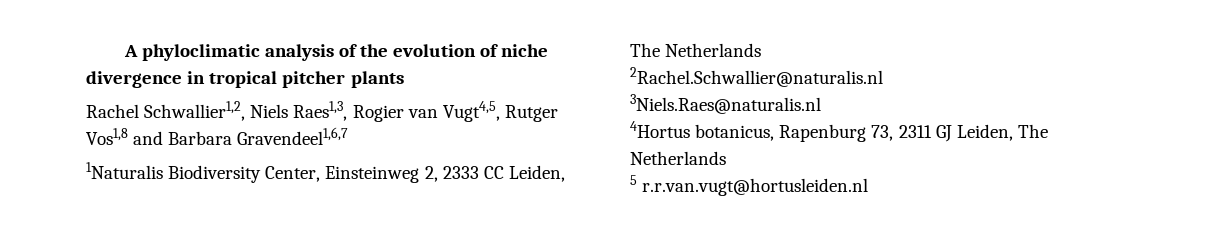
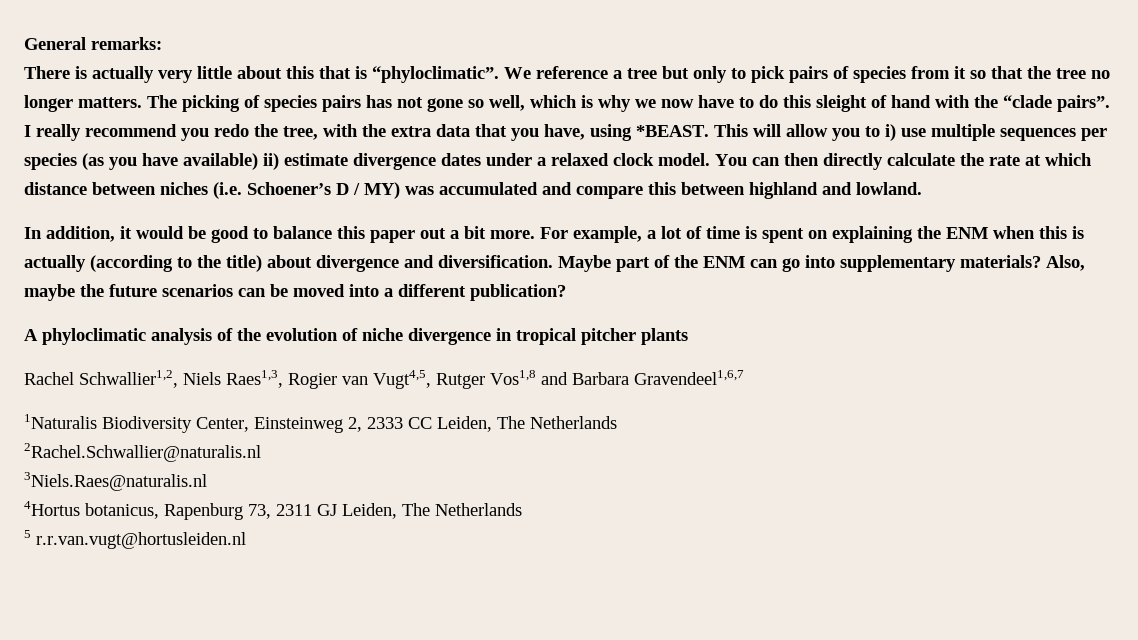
(123, 51) none -> [24,37,162,50] [24,66,1110,83] [24,95,1110,112] [24,124,1107,141] [24,153,1092,170] [24,182,922,199] [24,226,1084,243] [24,255,1085,272] [24,284,566,301] General remarks: // There is actually very little about this that is “phyloclimatic”. We reference a tree but only to pick pairs of species from it so that the tree no longer matters. The picking of species pairs has not gone so well, which is why we now have to do this sleight of hand with the “clade pairs”. I really recommend you redo the tree, with the extra data that you have, using *BEAST. This will allow you to i) use multiple sequences per species (as you have available) ii) estimate divergence dates under a relaxed clock model. You can then directly calculate the rate at which distance between niches (i.e. Schoener’s D / MY) was accumulated and compare this between highland and lowland. // In addition, it would be good to balance this paper out a bit more. For example, a lot of time is spent on explaining the ENM when this is actually (according to the title) about divergence and diversification. Maybe part of the ENM can go into supplementary materials? Also, maybe the future scenarios can be moved into a different publication? //

